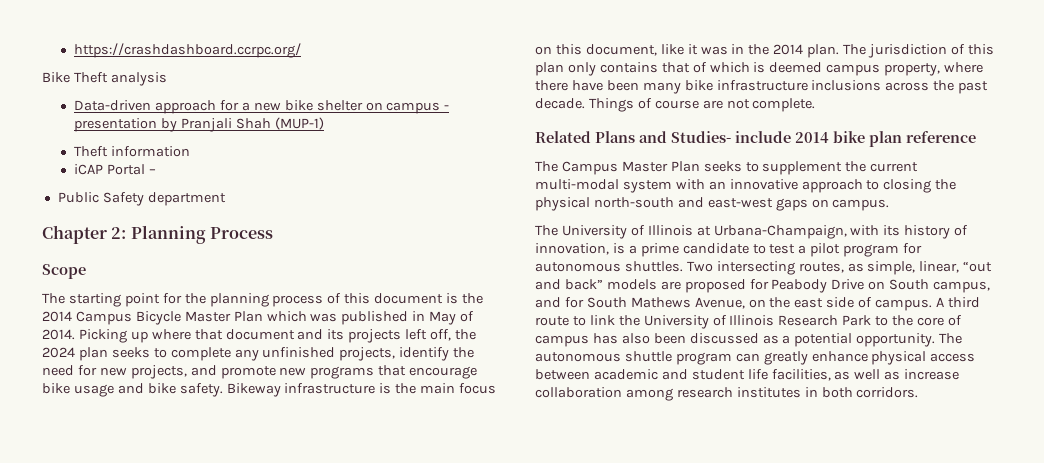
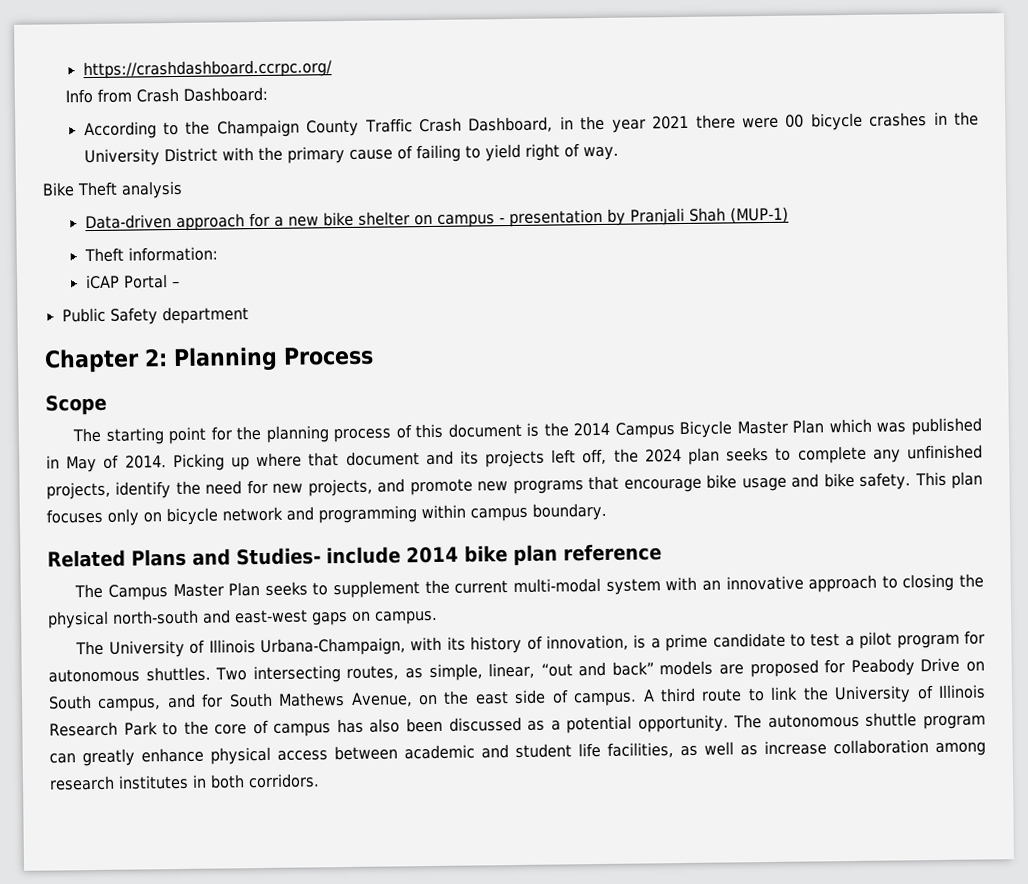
(302, 50) none -> [64,86,268,104] [83,111,979,140] [83,143,619,167] // Info from Crash Dashboard: // According to the Champaign County Traffic Crash Dashboard, in the year 2021 there were 00 bicycle crashes in the University District with the primary cause of failing to yield right of way.
[111,146,191,157] information -> [127,246,218,262] information:
[226,383,497,397] [535,44,994,58] [535,62,984,76] [535,80,989,94] [535,98,816,112] Bikeway infrastructure is the main focus on this document, like it was in the 2014 plan. The jurisdiction of this plan only contains that of which is deemed campus property, where there have been many bike infrastructure inclusions across the past decade. Things of course are not complete. -> [914,471,984,489] [46,502,607,526] This plan focuses only on bicycle network and programming within campus boundary.
[696,226,711,236] at -> (256, 646) none

